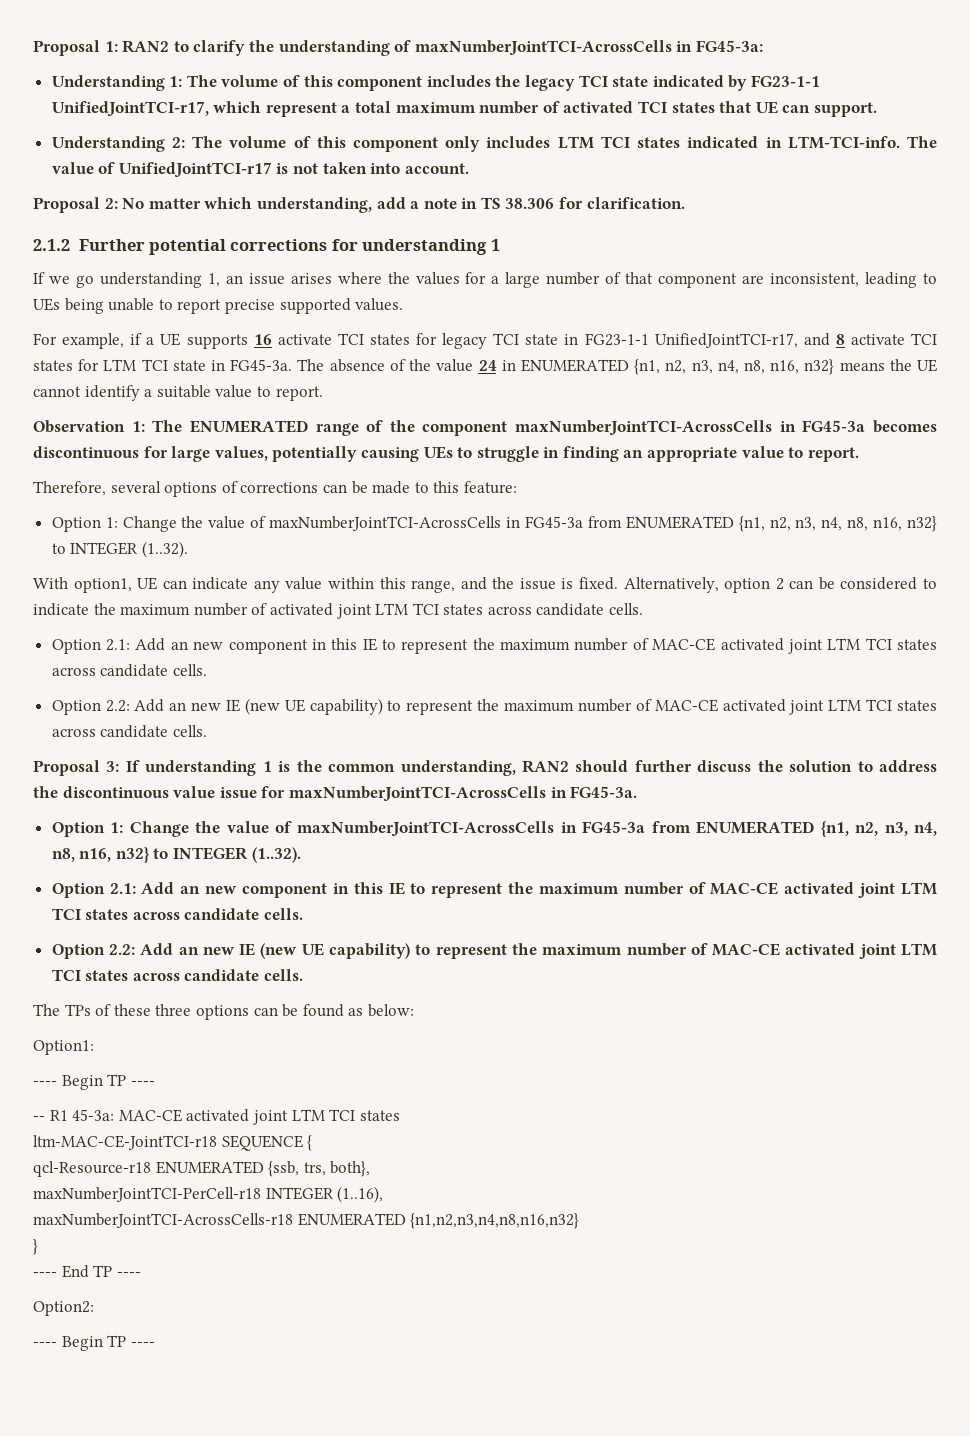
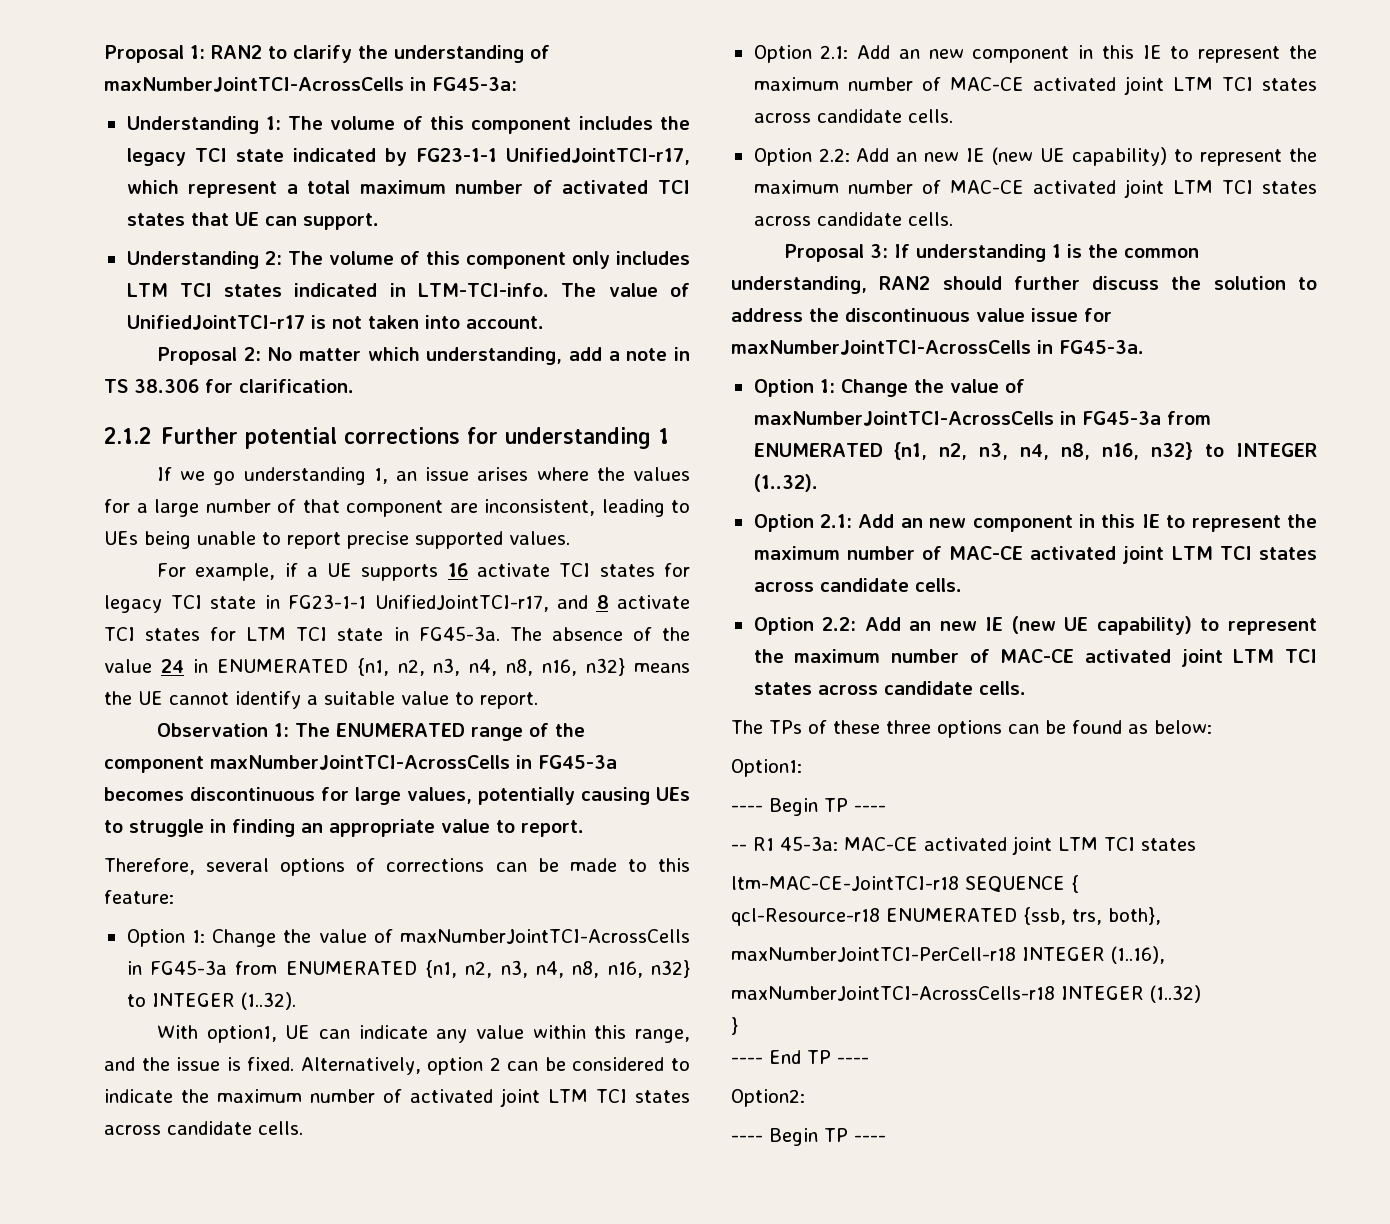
[297,1213,580,1229] ENUMERATED {n1,n2,n3,n4,n8,n16,n32} -> [1061,985,1201,1003] INTEGER (1..32)

